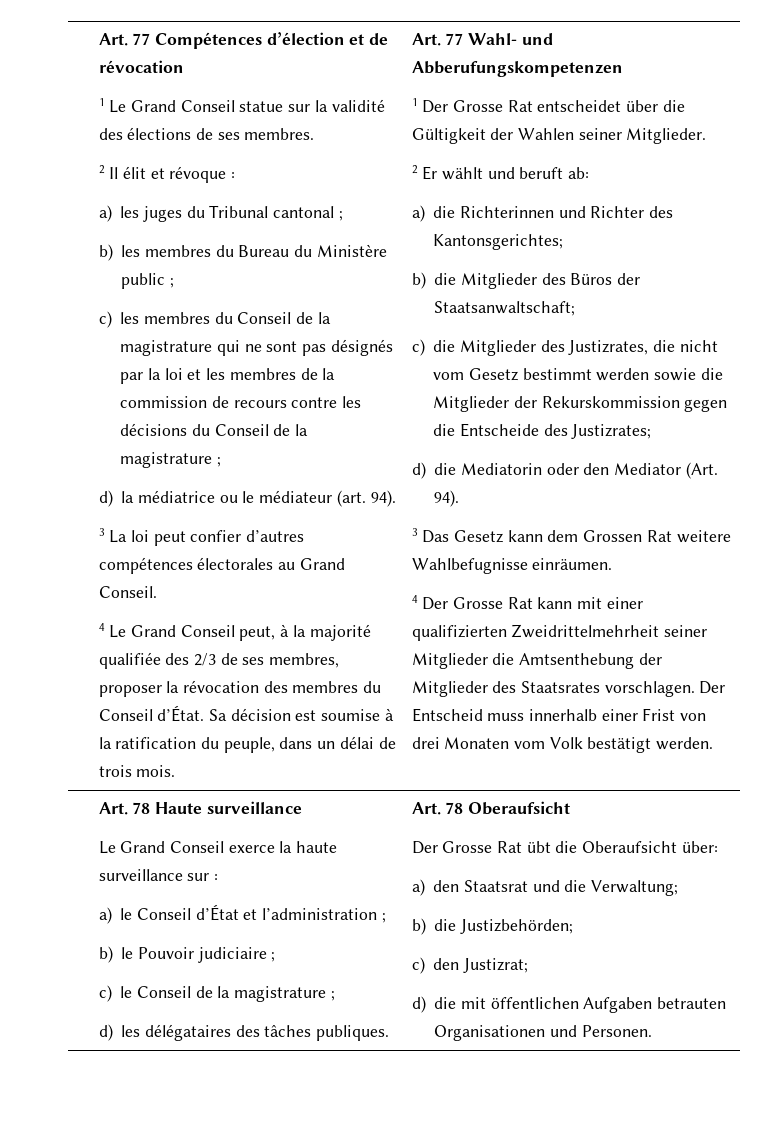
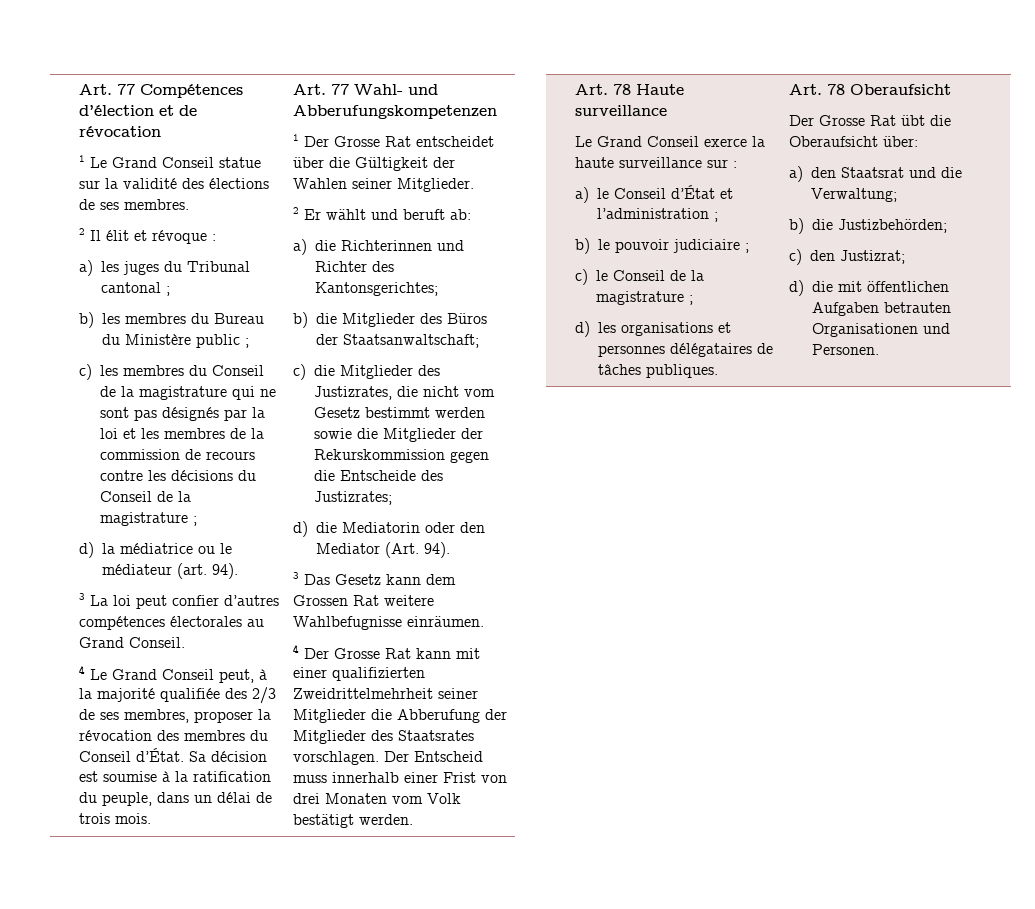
[518,653,634,669] Amtsenthebung -> [397,709,481,723] Abberufung
[137,947,194,959] Pouvoir -> [615,239,670,253] pouvoir
[144,1024,260,1041] délégataires des -> [621,322,732,336] [598,343,774,357] organisations et personnes délégataires de

